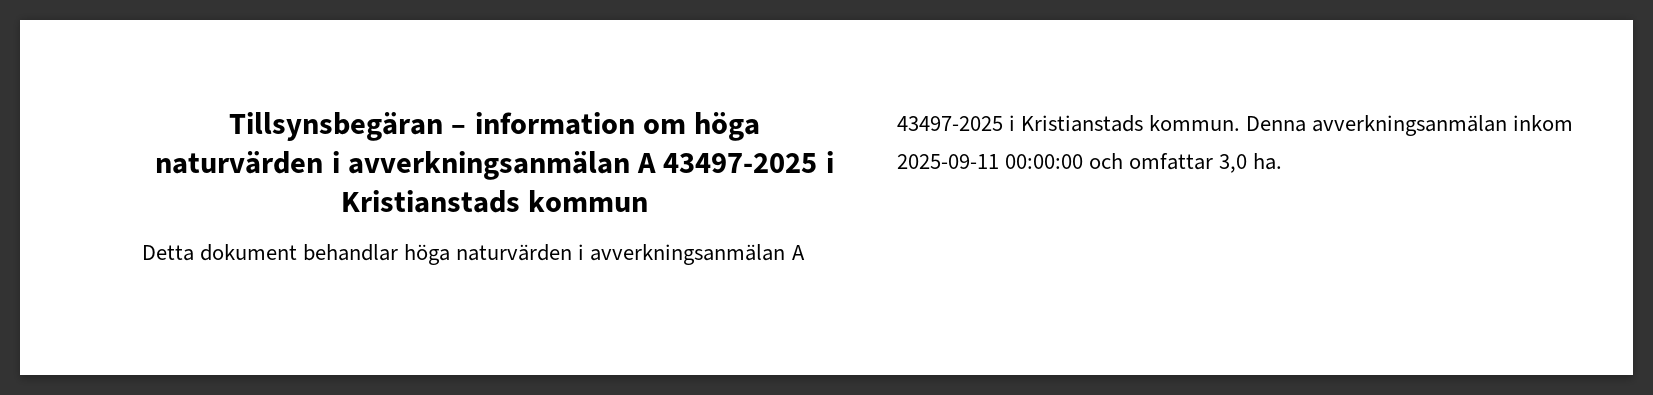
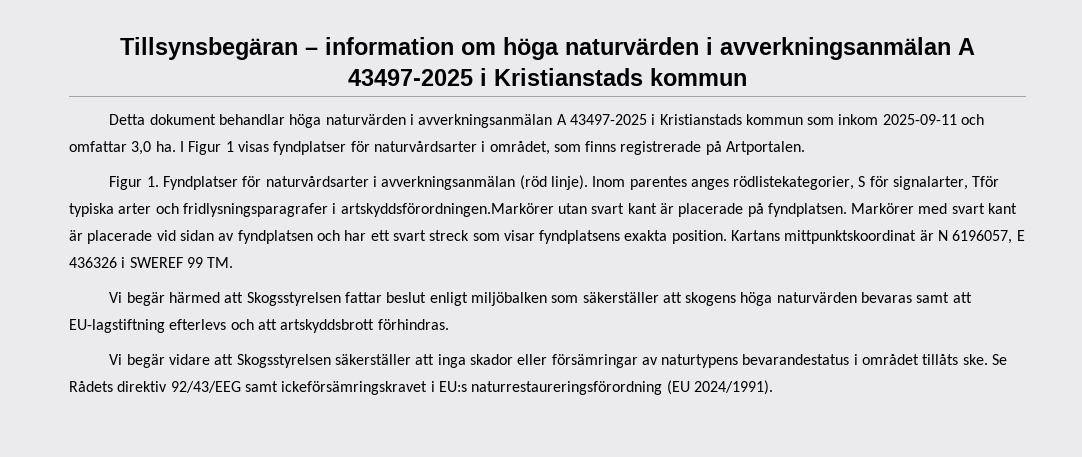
[1149,115,1508,136] kommun. Denna avverkningsanmälan -> [745,114,835,125] kommun som
[1005,154,1084,169] 00:00:00 -> (957, 119) none
(1283, 161) none -> [179,141,806,155] [109,175,1000,190] [69,203,1018,217] [69,230,1025,244] [69,257,234,268] [109,292,972,306] [69,319,449,333] [109,354,1008,368] [69,380,773,395] I Figur 1 visas fyndplatser för naturvårdsarter i området, som finns registrerade på Artportalen. // Figur 1. Fyndplatser för naturvårdsarter i avverkningsanmälan (röd linje). Inom parentes anges rödlistekategorier, S för signalarter, Tför typiska arter och fridlysningsparagrafer i artskyddsförordningen.Markörer utan svart kant är placerade på fyndplatsen. Markörer med svart kant är placerade vid sidan av fyndplatsen och har ett svart streck som visar fyndplatsens exakta position. Kartans mittpunktskoordinat är N 6196057, E 436326 i SWEREF 99 TM. // Vi begär härmed att Skogsstyrelsen fattar beslut enligt miljöbalken som säkerställer att skogens höga naturvärden bevaras samt att EU-lagstiftning efterlevs och att artskyddsbrott förhindras. // Vi begär vidare att Skogsstyrelsen säkerställer att inga skador eller försämringar av naturtypens bevarandestatus i området tillåts ske. Se Rådets direktiv 92/43/EEG samt ickeförsämringskravet i EU:s naturrestaureringsförordning (EU 2024/1991).

